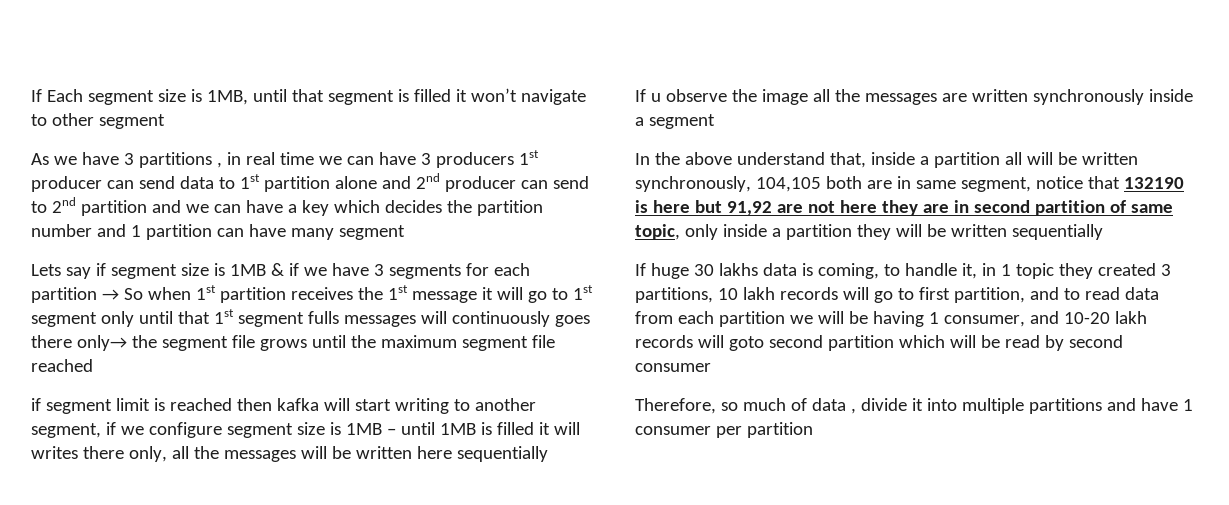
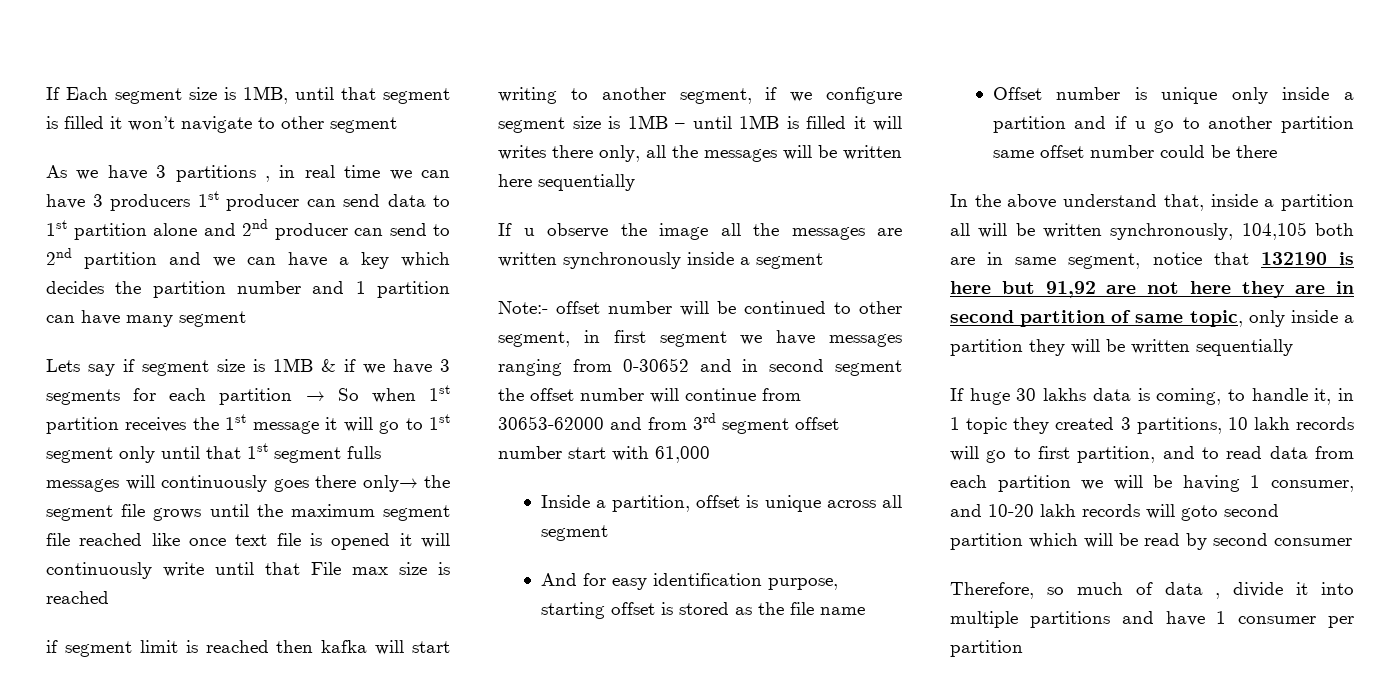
(93, 365) none -> [151,533,450,550] [46,562,450,579] [46,591,109,604] like once text file is opened it will continuously write until that File max size is reached
(715, 121) none -> [498,301,902,316] [498,330,902,347] [498,358,902,376] [498,388,801,403] [498,413,839,434] [498,446,710,463] [540,495,902,512] [540,525,608,541] [540,573,838,590] [540,602,865,619] [992,87,1354,104] [992,116,1354,133] [992,145,1277,158] // Note:- offset number will be continued to other segment, in first segment we have messages ranging from 0-30652 and in second segment the offset number will continue from 30653-62000 and from 3rd segment offset number start with 61,000 // Inside a partition, offset is unique across all segment // And for easy identification purpose, starting offset is stored as the file name // Offset number is unique only inside a partition and if u go to another partition same offset number could be there

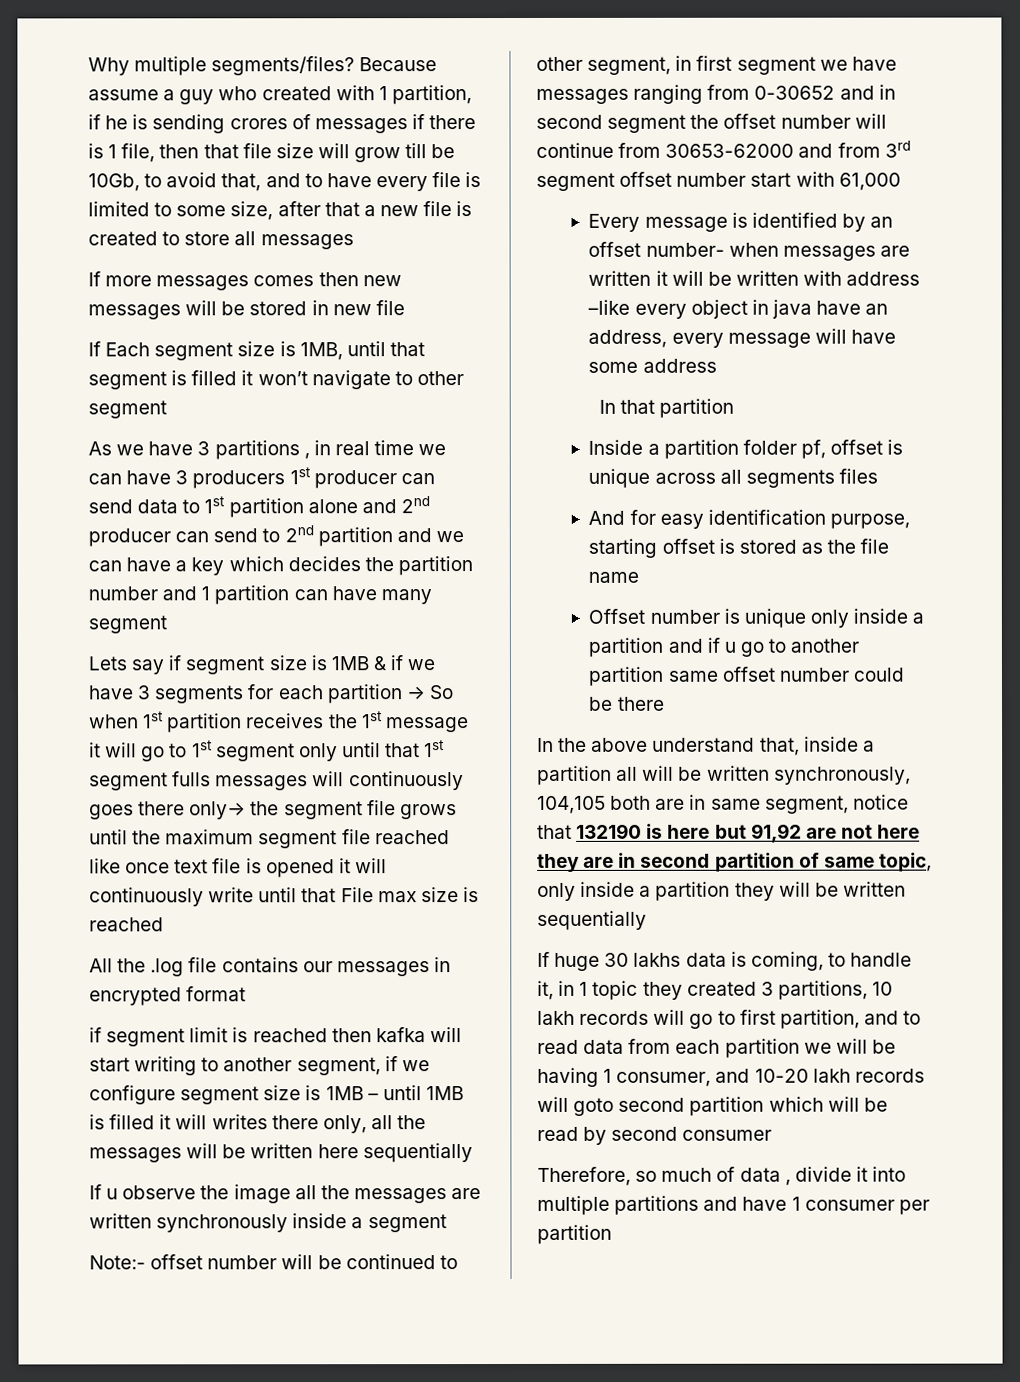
(46, 93) none -> [88,56,438,76] [88,85,472,105] [88,114,477,134] [88,143,456,163] [88,172,482,192] [88,201,473,221] [88,231,354,250] [88,271,402,291] [88,300,405,320] Why multiple segments/files? Because assume a guy who created with 1 partition, if he is sending crores of messages if there is 1 file, then that file size will grow till be 10Gb, to avoid that, and to have every file is limited to some size, after that a new file is created to store all messages // If more messages comes then new messages will be stored in new file //
(109, 597) none -> [89,957,451,977] [89,986,247,1006] // All the .log file contains our messages in encrypted format
(710, 454) none -> [588,212,894,232] [588,241,910,261] [588,270,921,286] [588,299,889,319] [588,328,896,348] [588,358,717,373] [599,398,735,418] // Every message is identified by an offset number- when messages are written it will be written with address –like every object in java have an address, every message will have some address // In that partition
[612,495,691,512] partition, -> [663,439,826,459] partition folder pf,
[540,525,608,541] segment -> [745,468,878,488] segments files

